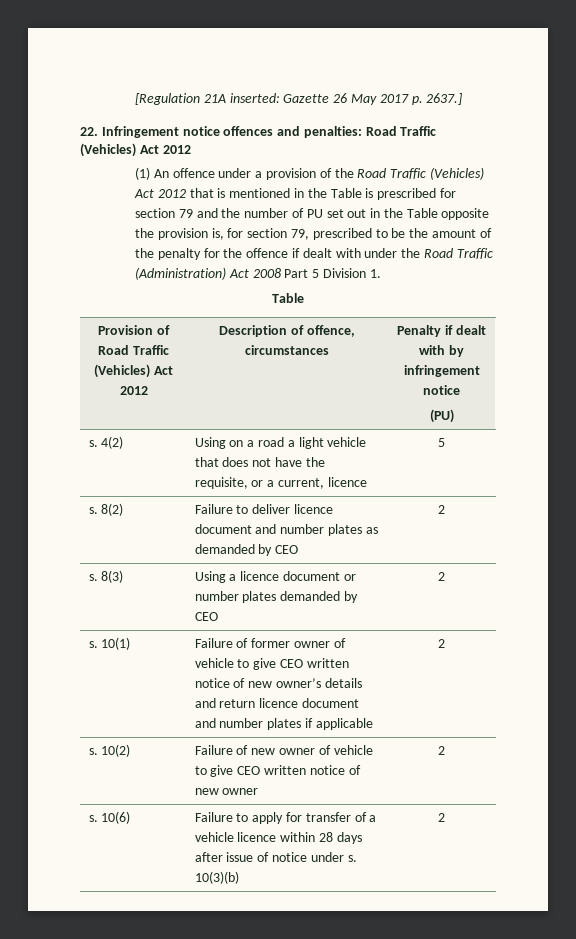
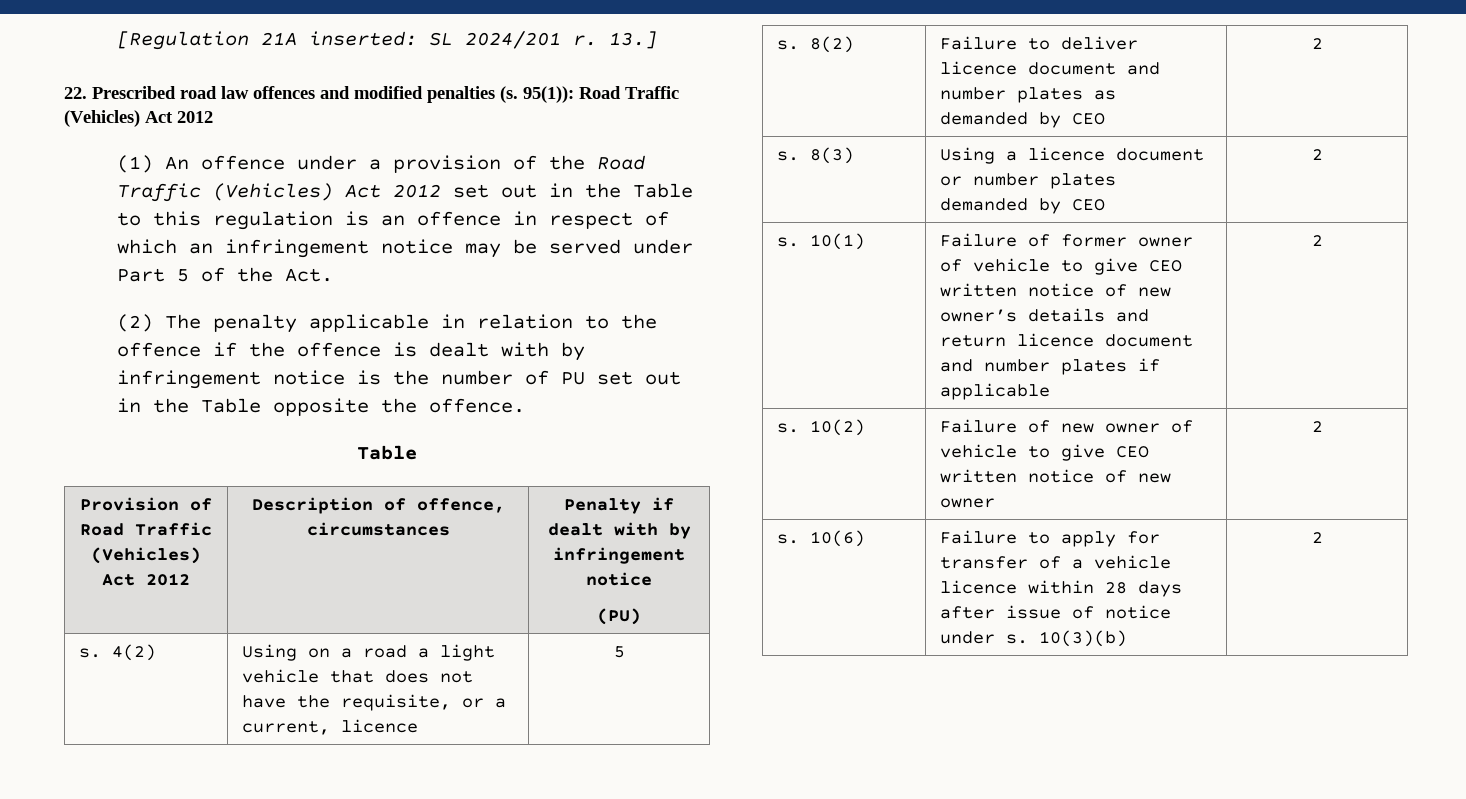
[283,93,463,105] [80,126,362,138] Gazette 26 May 2017 p. 2637.] // 22. Infringement notice offences and penalties: -> [429,31,658,49] [64,86,574,103] SL 2024/201 r. 13.] // 22. Prescribed road law offences and modified penalties (s. 95(1)):
[189,188,456,200] [135,208,218,218] that is mentioned in the Table is prescribed for section 79 and -> [453,183,694,198] [117,211,670,230] [117,239,694,258] [117,267,334,282] [117,314,658,333] [117,342,586,361] [117,370,382,389] set out in the Table to this regulation is an offence in respect of which an infringement notice may be served under Part 5 of the Act. // (2) The penalty applicable in relation to the offence if the offence is dealt with by infringement notice is
[157,228,492,240] [135,248,493,260] [135,267,381,280] provision is, for section 79, prescribed to be the amount of the penalty for the offence if dealt with under the Road Traffic (Administration) Act 2008 Part 5 Division 1. -> [429,398,526,413] offence.

